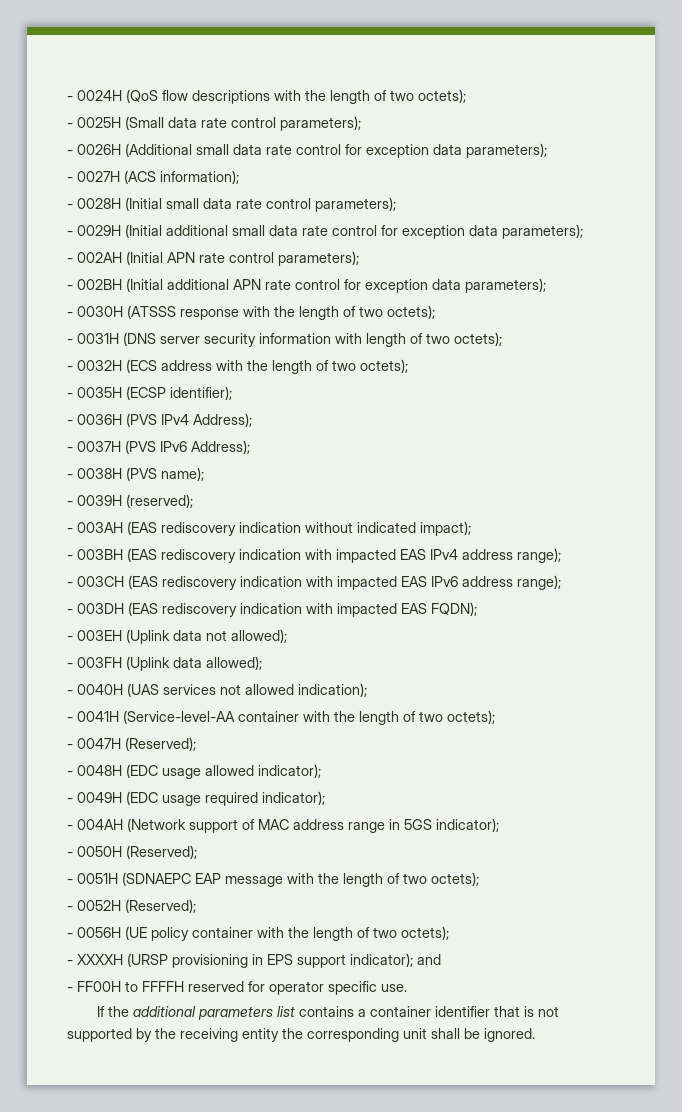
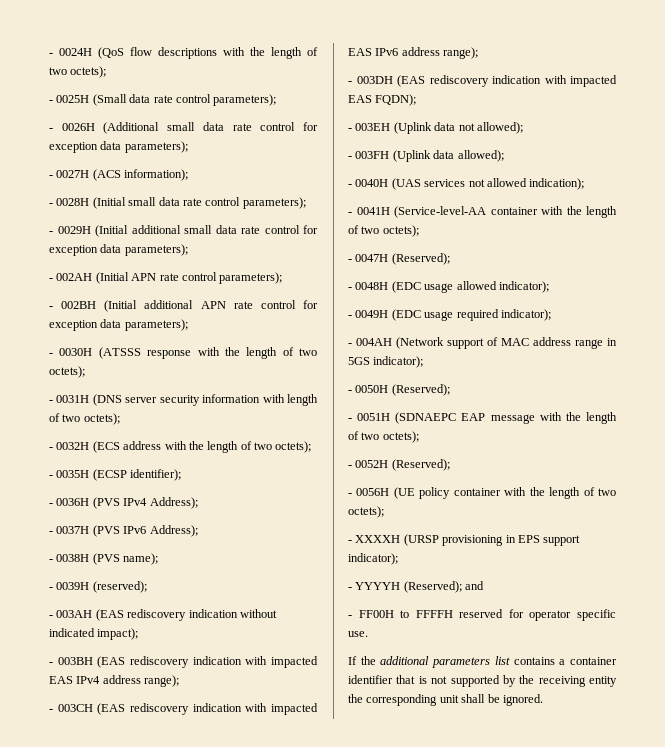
(413, 960) none -> [348,581,462,593] // - YYYYH (Reserved);

